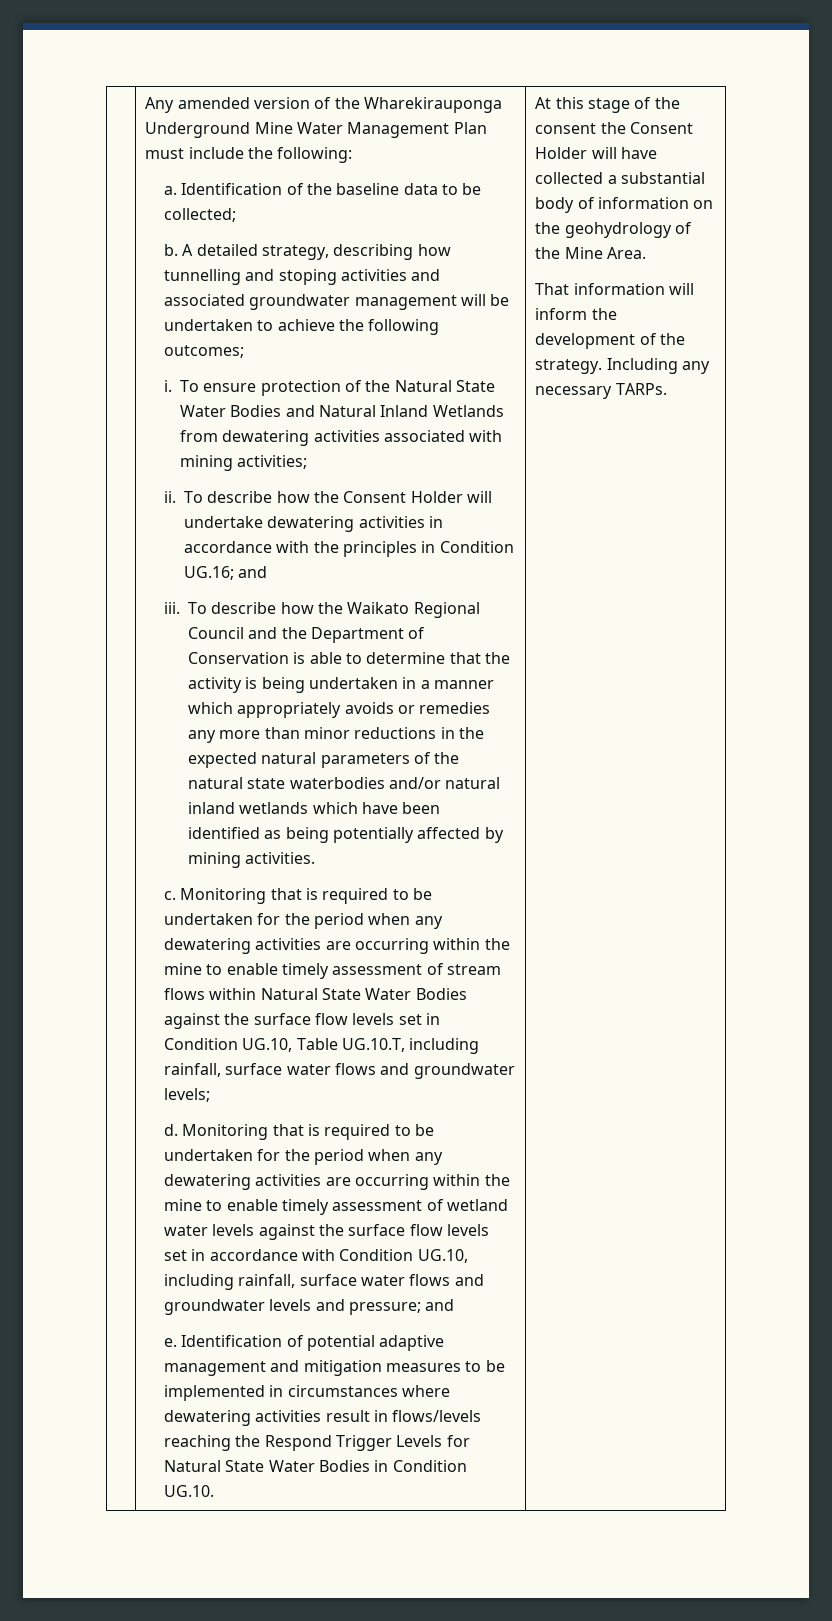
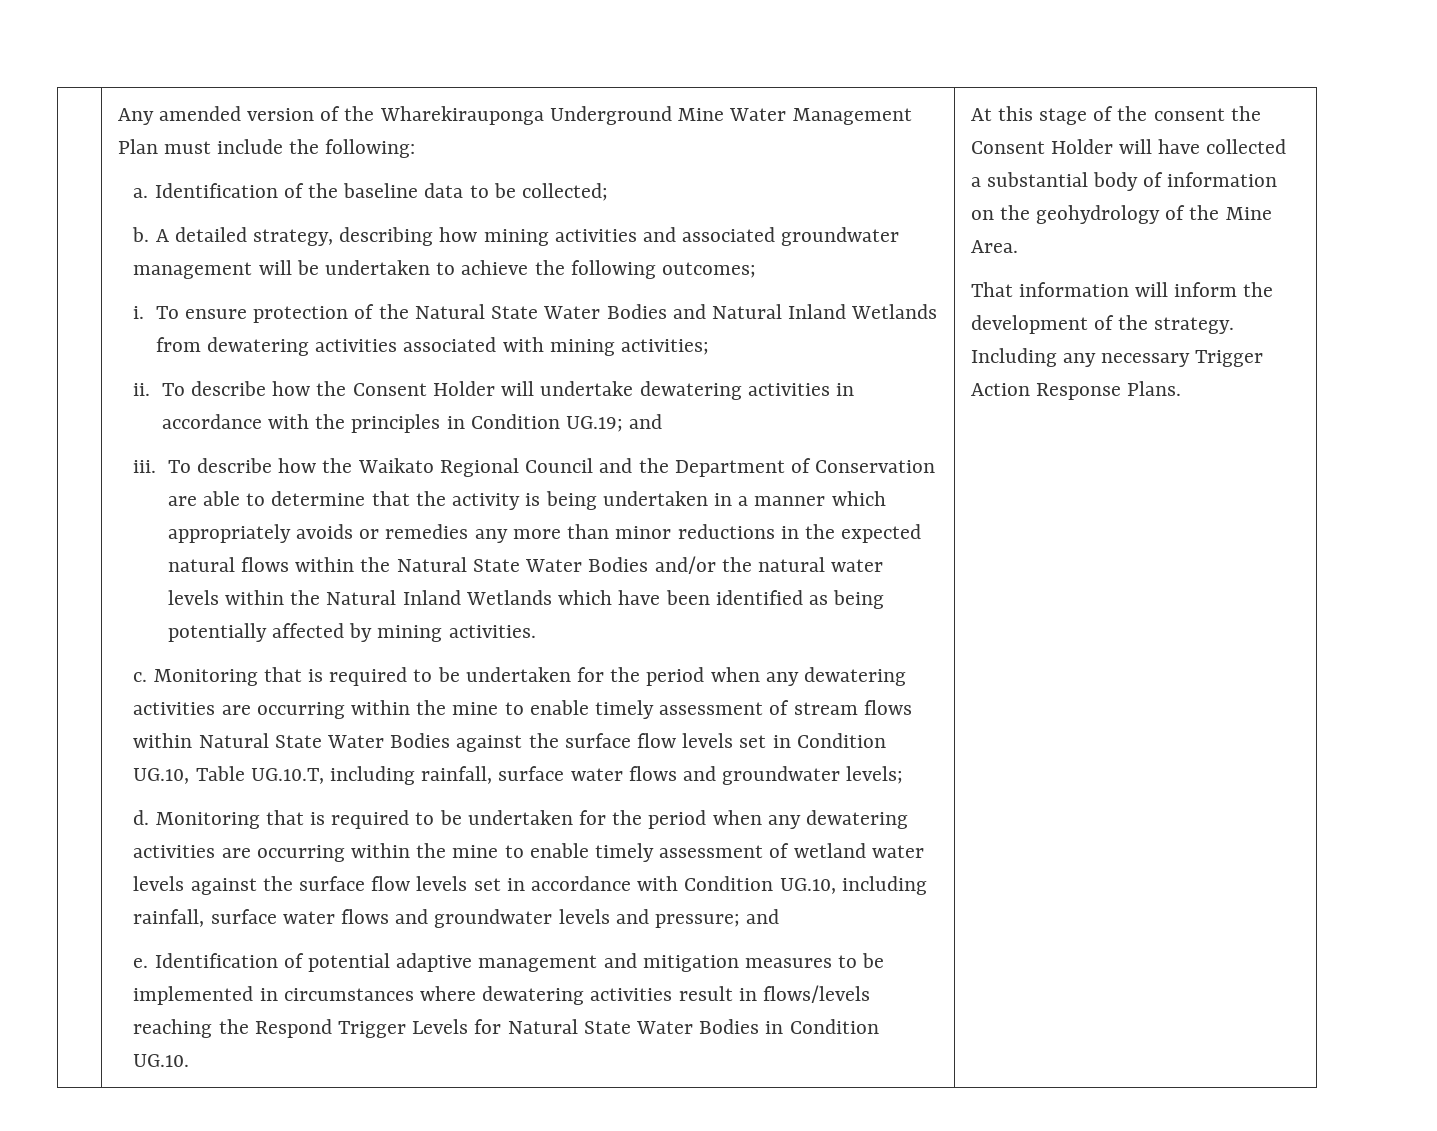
[164,269,337,285] tunnelling and stoping -> [483,229,549,246] mining
[184,566,235,580] UG.16; -> [566,416,624,432] UG.19;
[293,652,306,664] is -> [167,496,197,506] are
[320,752,460,768] [188,777,501,789] [188,802,309,814] parameters of the natural state waterbodies and/or natural inland wetlands -> [241,556,884,574] [167,590,552,605] flows within the Natural State Water Bodies and/or the natural water levels within the Natural Inland Wetlands
[615,383,667,395] TARPs. -> [1195,350,1264,367] [970,381,1182,400] Trigger Action Response Plans.

